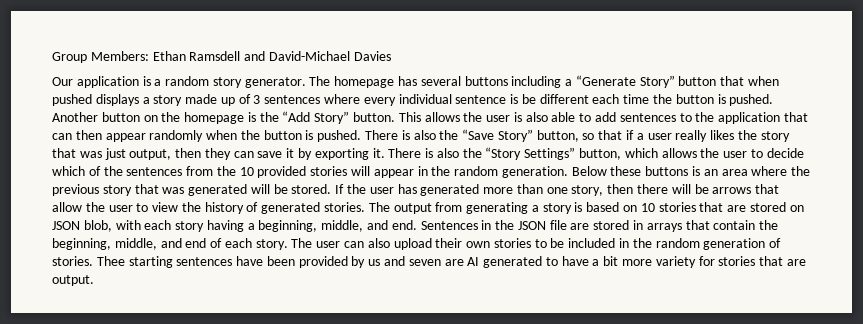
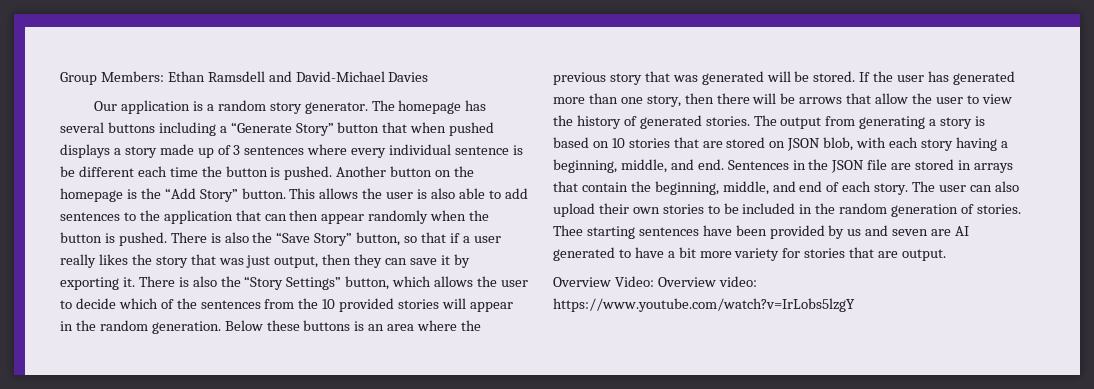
(94, 280) none -> [553,276,757,287] [553,298,855,312] // Overview Video: Overview video: https://www.youtube.com/watch?v=IrLobs5lzgY

